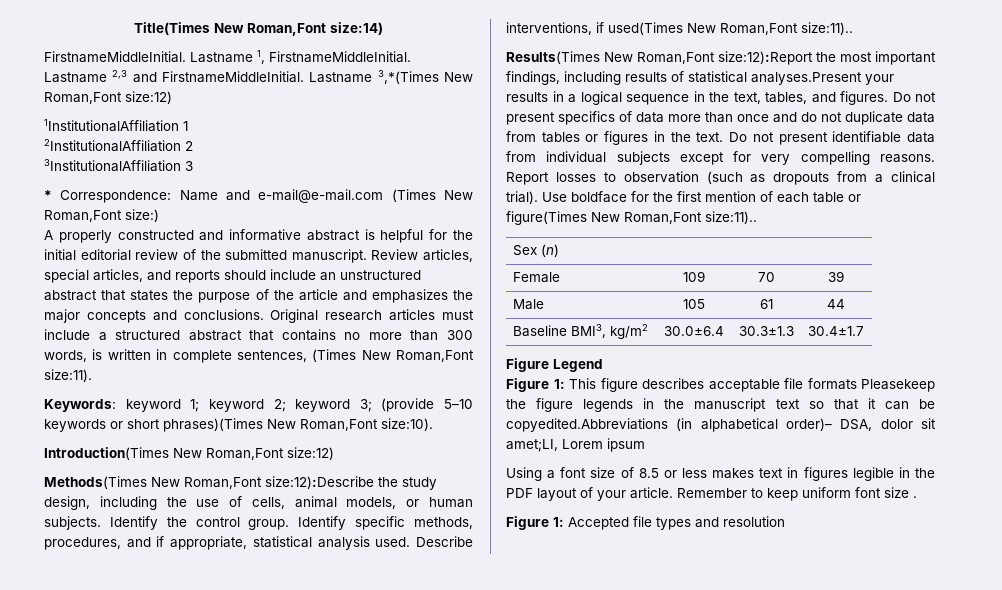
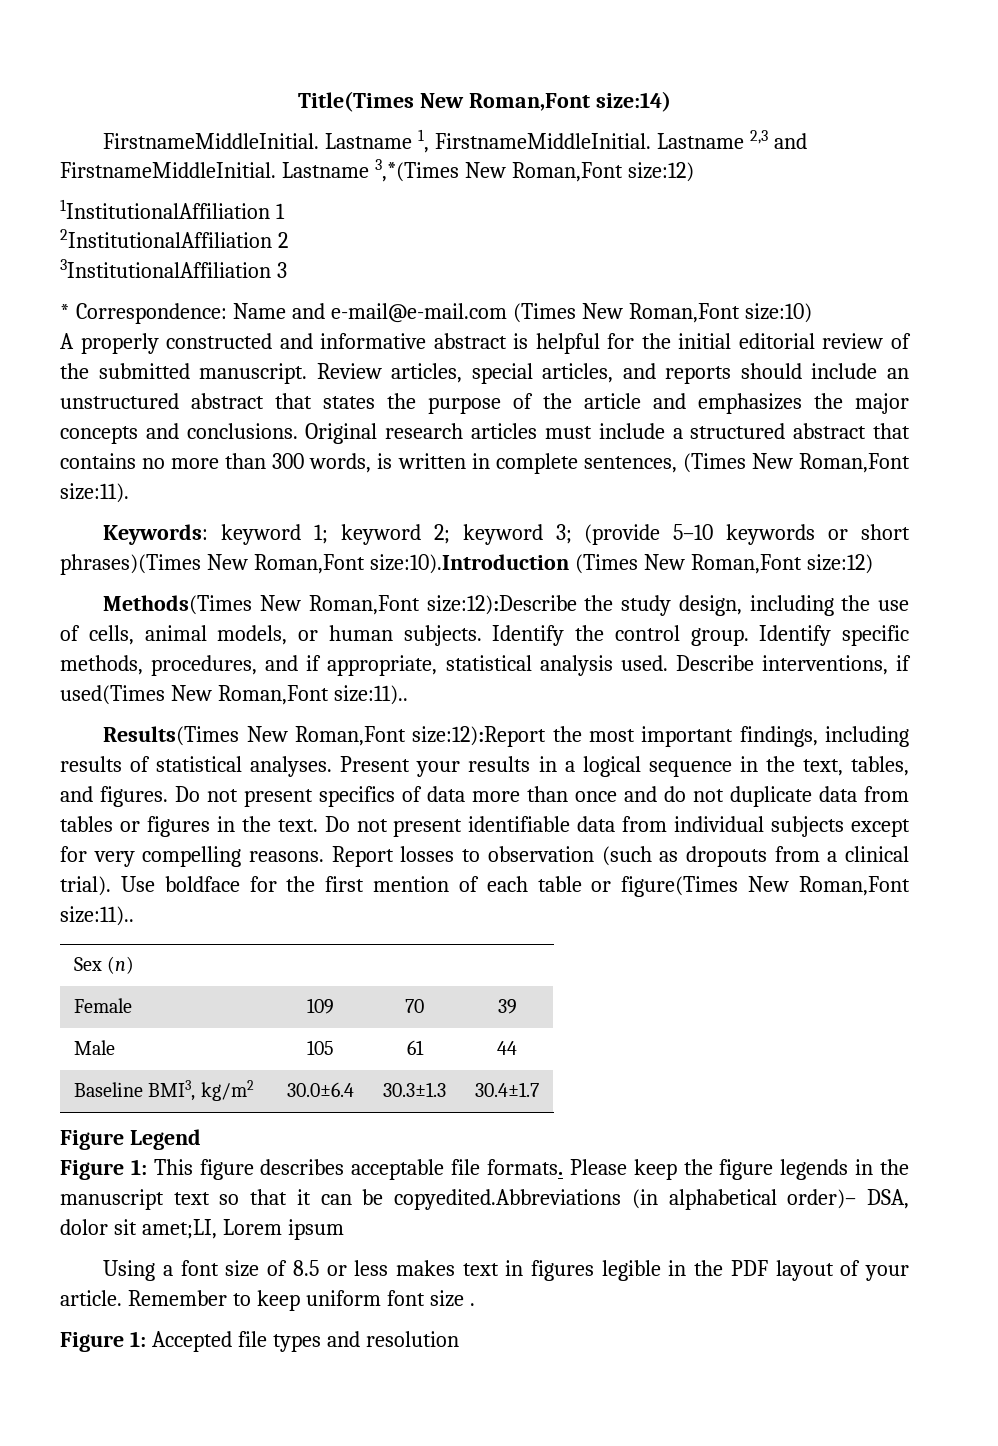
[125,209,159,222] size:) -> [744,303,812,323] size:10)
[381,418,433,431] [44,447,169,460] size:10). // Introduction(Times -> [369,554,638,574] size:10).Introduction (Times
[751,72,862,85] analyses.Present -> [250,756,411,777] analyses. Present
[807,378,935,392] formats Pleasekeep -> [486,1159,677,1180] formats. Please keep

